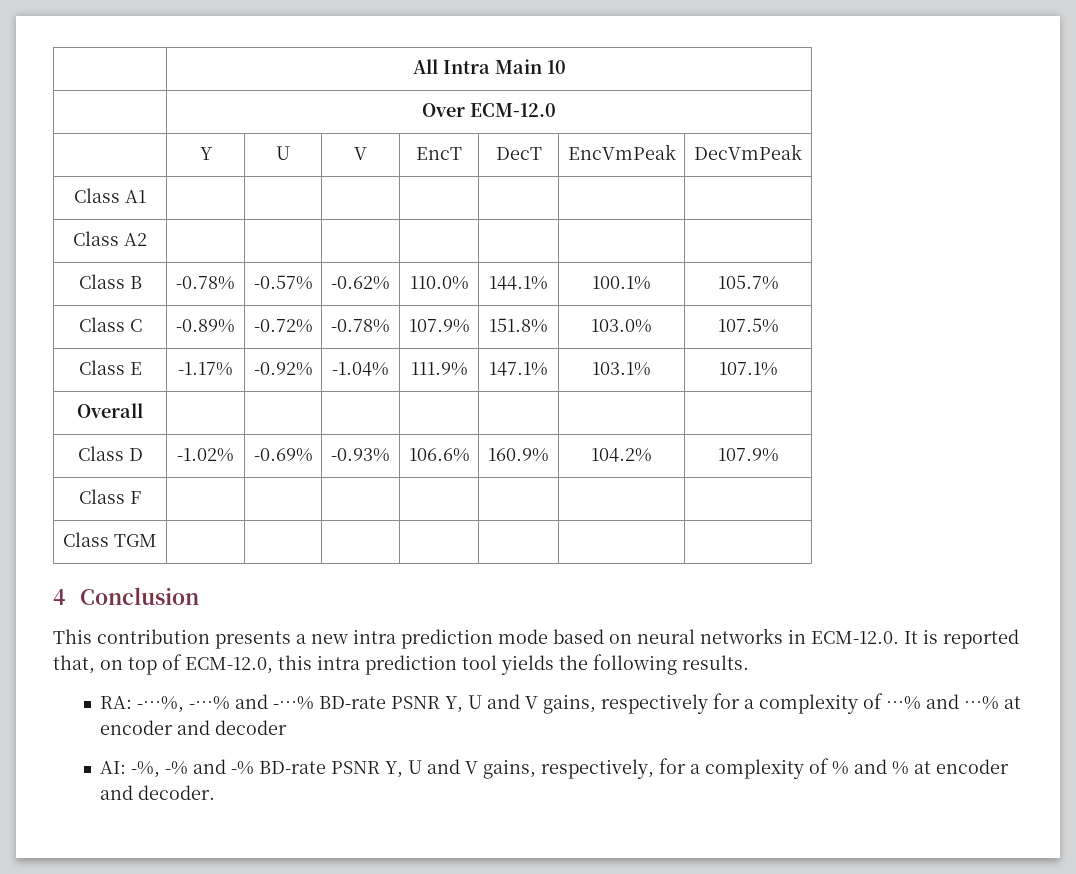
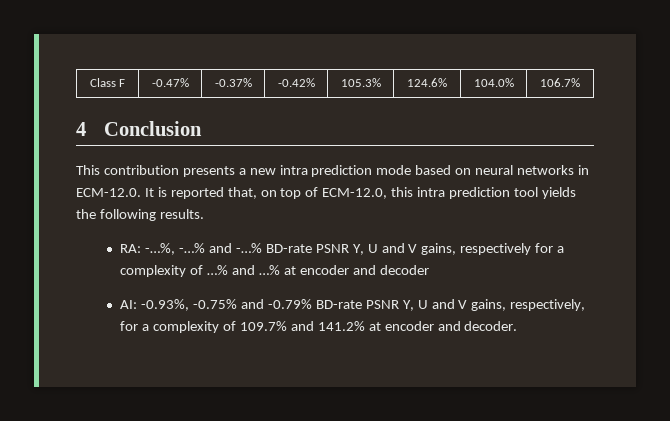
[412,59,566,74] [422,103,556,117] [199,147,213,160] [276,146,290,160] [354,147,367,160] [416,147,462,160] [495,147,542,160] [567,144,676,160] [694,144,802,160] [74,188,146,203] [73,231,147,246] [78,274,142,289] [176,276,235,290] [253,275,313,290] [331,276,390,290] [409,276,469,290] [489,276,548,290] [592,276,651,290] [717,275,779,290] [78,317,142,332] [176,319,235,333] [253,319,313,333] [331,319,390,333] [408,319,470,333] [489,318,548,333] [591,319,652,333] [717,318,779,333] [78,360,142,375] [178,362,233,376] [253,362,313,376] [332,362,389,376] [410,362,468,376] [489,362,548,376] [592,362,651,376] [718,362,778,376] [77,403,143,418] [77,446,143,461] [177,448,234,462] [253,448,313,462] [331,448,390,462] [408,448,470,462] [488,448,549,462] [591,448,652,462] [717,448,779,462] [79,489,141,504] [63,532,157,547] | All Intra Main 10 // | Over ECM-12.0 // | Y | U | V | EncT | DecT | EncVmPeak | DecVmPeak // Class A1 | | | | | | | // Class A2 | | | | | | | // Class B | -0.78% | -0.57% | -0.62% | 110.0% | 144.1% | 100.1% | 105.7% // Class C | -0.89% | -0.72% | -0.78% | 107.9% | 151.8% | 103.0% | 107.5% // Class E | -1.17% | -0.92% | -1.04% | 111.9% | 147.1% | 103.1% | 107.1% // Overall | | | | | | | // Class D | -1.02% | -0.69% | -0.93% | 106.6% | 160.9% | 104.2% | 107.9% // Class F | | | | | | | // Class TGM | | | | | | | -> [89,78,126,87] [151,78,189,87] [214,78,252,87] [277,78,315,87] [340,78,381,87] [407,78,447,87] [473,78,514,87] [540,78,580,87] Class F | -0.47% | -0.37% | -0.42% | 105.3% | 124.6% | 104.0% | 106.7%
[131,759,255,778] -%, -% and -% -> [141,299,312,311] -0.93%, -0.75% and -0.79%
[832,759,910,775] % and % -> [239,321,365,331] 109.7% and 141.2%

